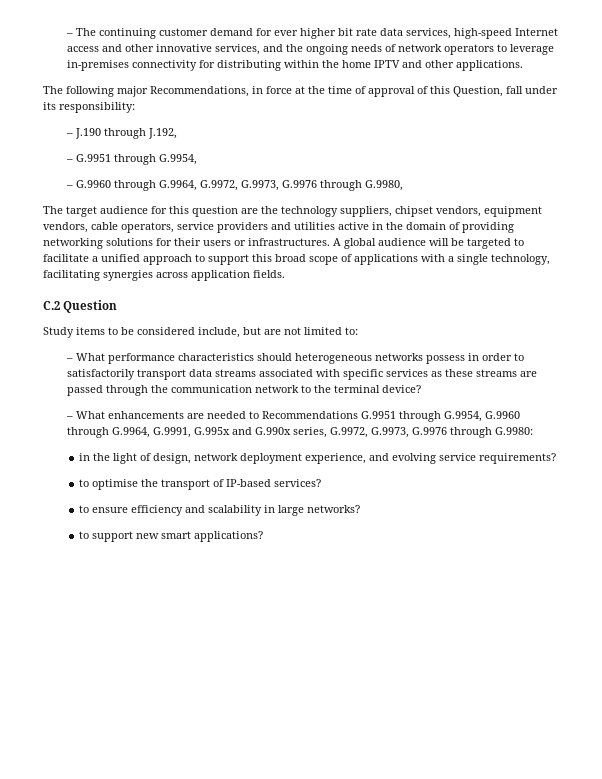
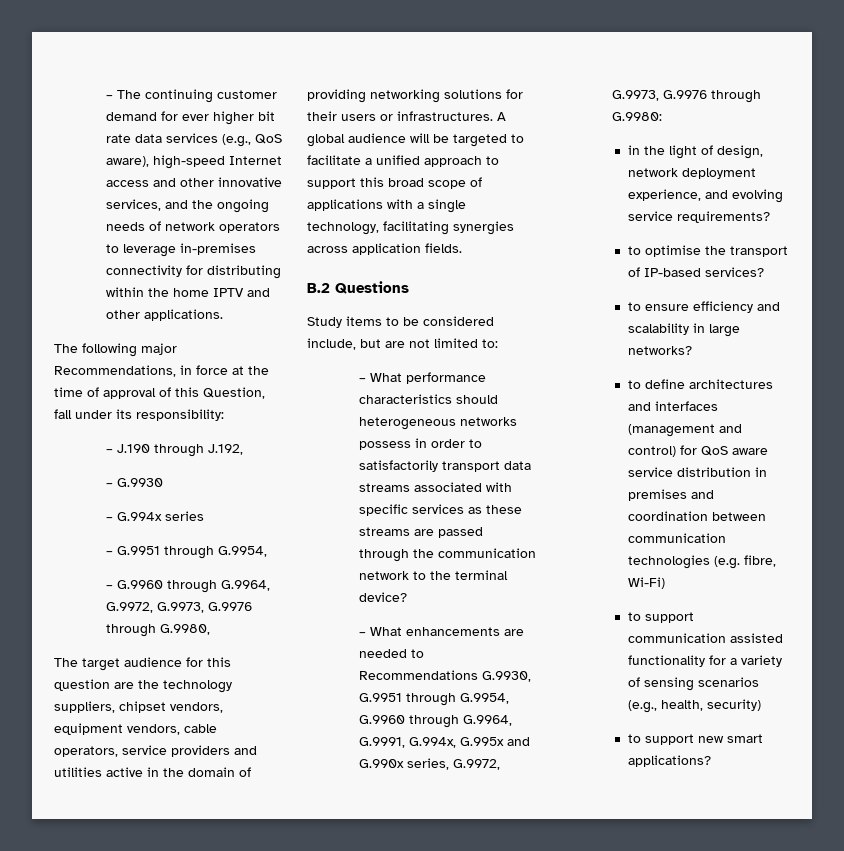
[406,28,452,39] services, -> [166,133,283,147] [106,156,150,167] services (e.g., QoS aware),
(178, 133) none -> [106,478,164,487] [106,511,205,521] // – G.9930 // – G.994x series
[43,300,118,313] C.2 Question -> [307,281,409,294] B.2 Questions
(359, 415) none -> [482,671,532,682] G.9930,
(192, 432) none -> [409,737,457,748] G.994x,
(361, 509) none -> [627,379,773,389] [627,401,718,411] [627,424,742,437] [627,445,768,457] [627,467,767,477] [627,489,714,501] [627,511,766,521] [627,533,726,543] [627,555,776,569] [627,577,665,589] [627,612,694,623] [627,633,783,643] [627,655,782,667] [627,677,759,691] [627,699,761,713] // to define architectures and interfaces (management and control) for QoS aware service distribution in premises and coordination between communication technologies (e.g. fibre, Wi-Fi) // to support communication assisted functionality for a variety of sensing scenarios (e.g., health, security)

